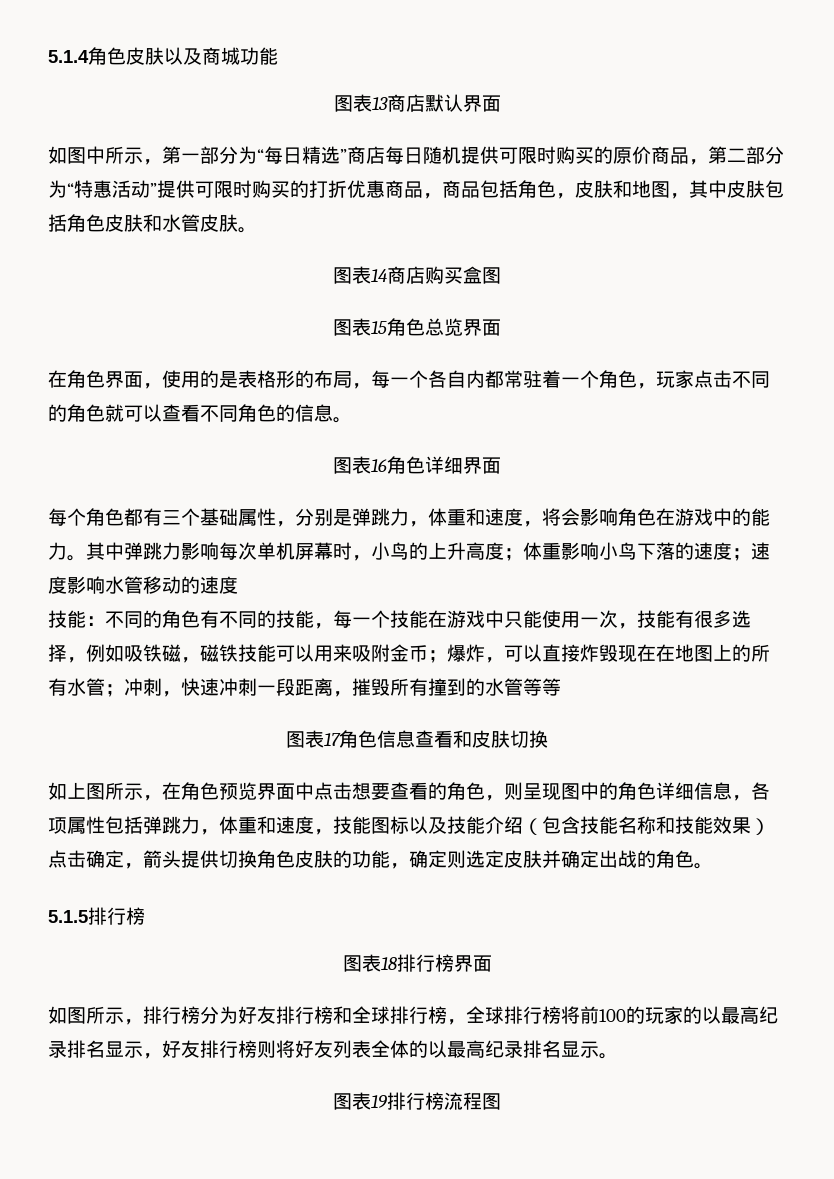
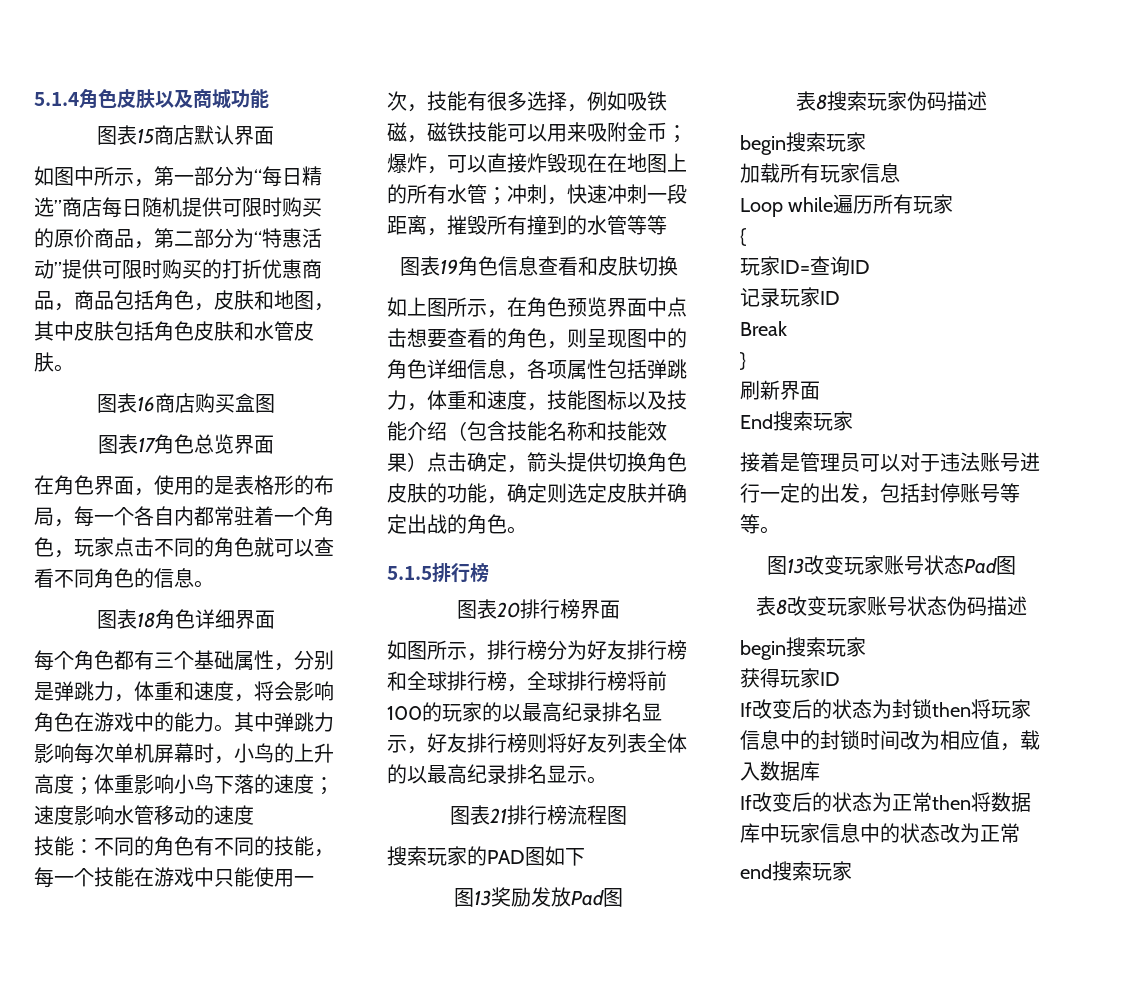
[371,97,388,110] 13 -> [137,129,154,144] 15
[371,269,387,282] 14 -> [136,397,155,412] 16
[371,321,387,334] 15 -> [137,438,156,452] 17
[371,459,387,472] 16 -> [136,612,155,628] 18
[324,733,341,746] 17 -> [439,259,458,274] 19
[380,957,397,970] 18 -> [497,602,520,618] 20
[371,1095,387,1108] 19 -> [490,808,507,823] 21
(501, 1101) none -> [387,846,585,866] [454,887,623,907] [796,91,987,111] [740,132,866,155] [740,163,900,183] [740,194,954,217] [740,228,746,246] [740,256,870,276] [740,287,840,307] [740,321,787,336] [740,352,746,370] [740,380,820,400] [740,411,853,431] [740,452,1040,472] [740,483,1020,504] [740,514,780,534] [767,555,1016,575] [756,596,1027,616] [740,637,866,660] [740,668,840,688] [740,699,1031,719] [740,730,1040,751] [740,761,820,781] [740,792,1031,812] [740,823,1020,843] [740,861,852,881] // 搜索玩家的PAD图如下 // 图13奖励发放Pad图 // 表8搜索玩家伪码描述 // begin搜索玩家 // 加载所有玩家信息 // Loop while遍历所有玩家 // { // 玩家ID=查询ID // 记录玩家ID // Break // } // 刷新界面 // End搜索玩家 // 接着是管理员可以对于违法账号进行一定的出发，包括封停账号等等。 // 图13改变玩家账号状态Pad图 // 表8改变玩家账号状态伪码描述 // begin搜索玩家 // 获得玩家ID // If改变后的状态为封锁then将玩家信息中的封锁时间改为相应值，载入数据库 // If改变后的状态为正常then将数据库中玩家信息中的状态改为正常 // end搜索玩家

